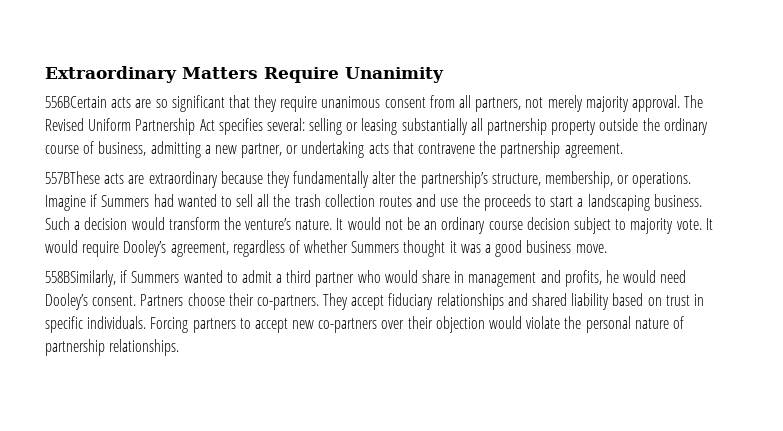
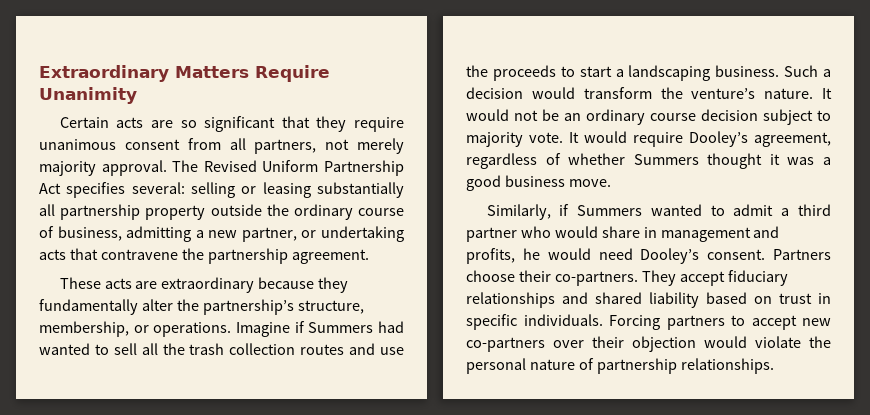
[45,96,107,108] 556BCertain -> [59,117,109,128] Certain
[45,171,100,184] 557BThese -> [59,277,101,289] These
[45,270,116,287] 558BSimilarly, -> [486,204,551,220] Similarly,

